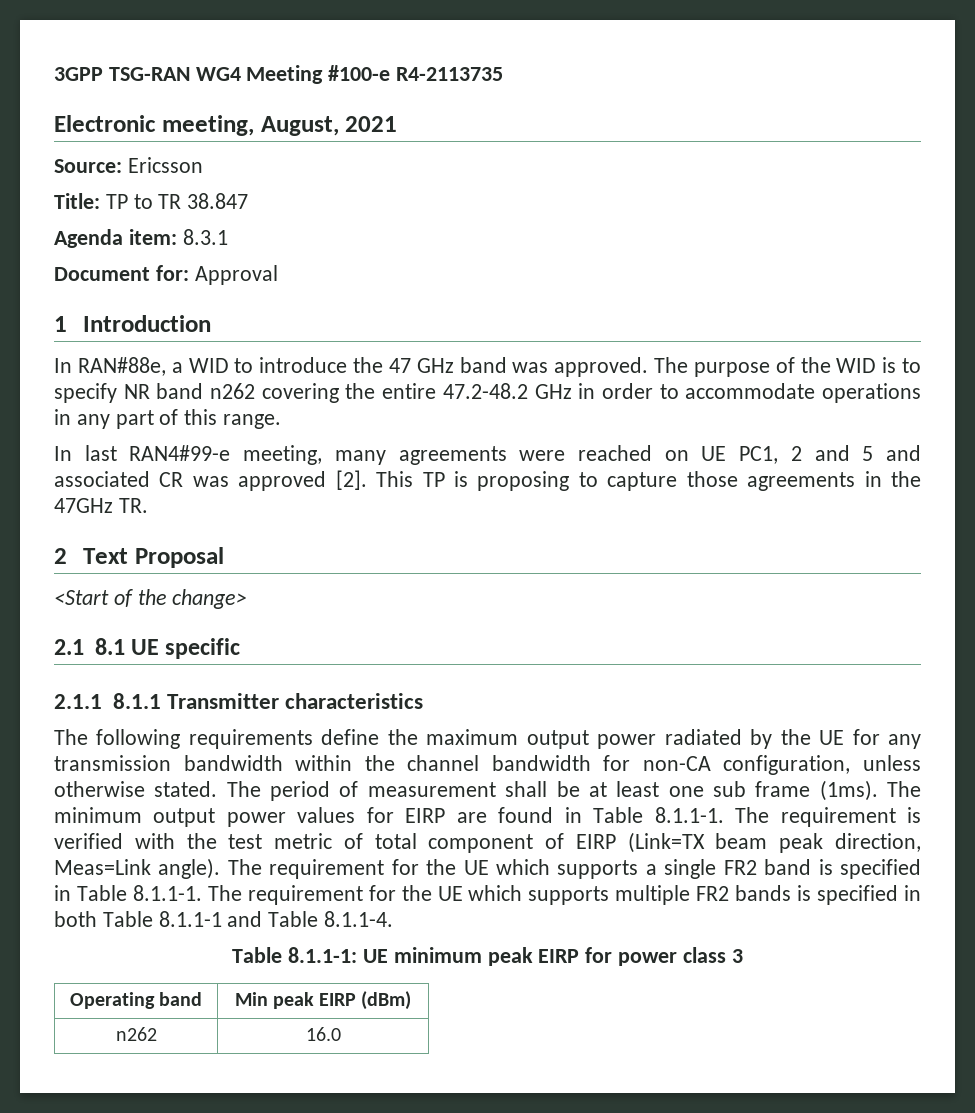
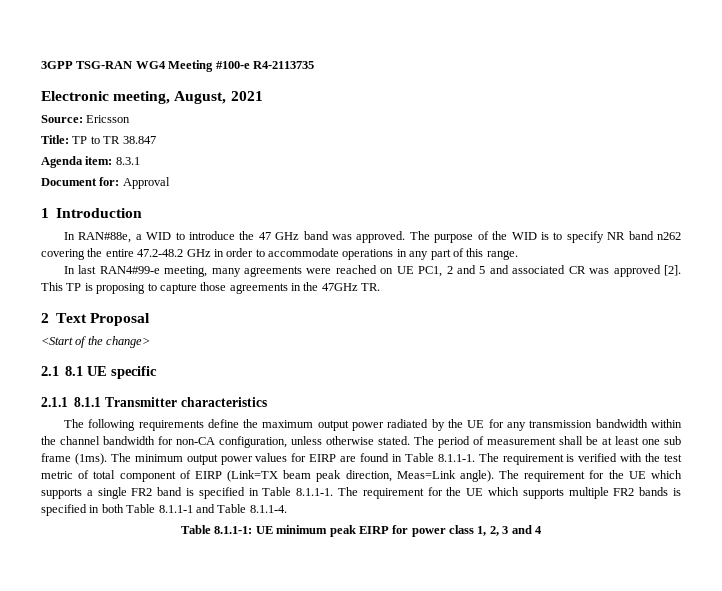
(726, 955) none -> [477,526,499,536] 1, 2,
[69,992,203,1009] [234,991,412,1010] [115,1027,157,1041] [305,1027,341,1041] // Operating band | Min peak EIRP (dBm) // n262 | 16.0 -> [511,525,542,534] and 4

